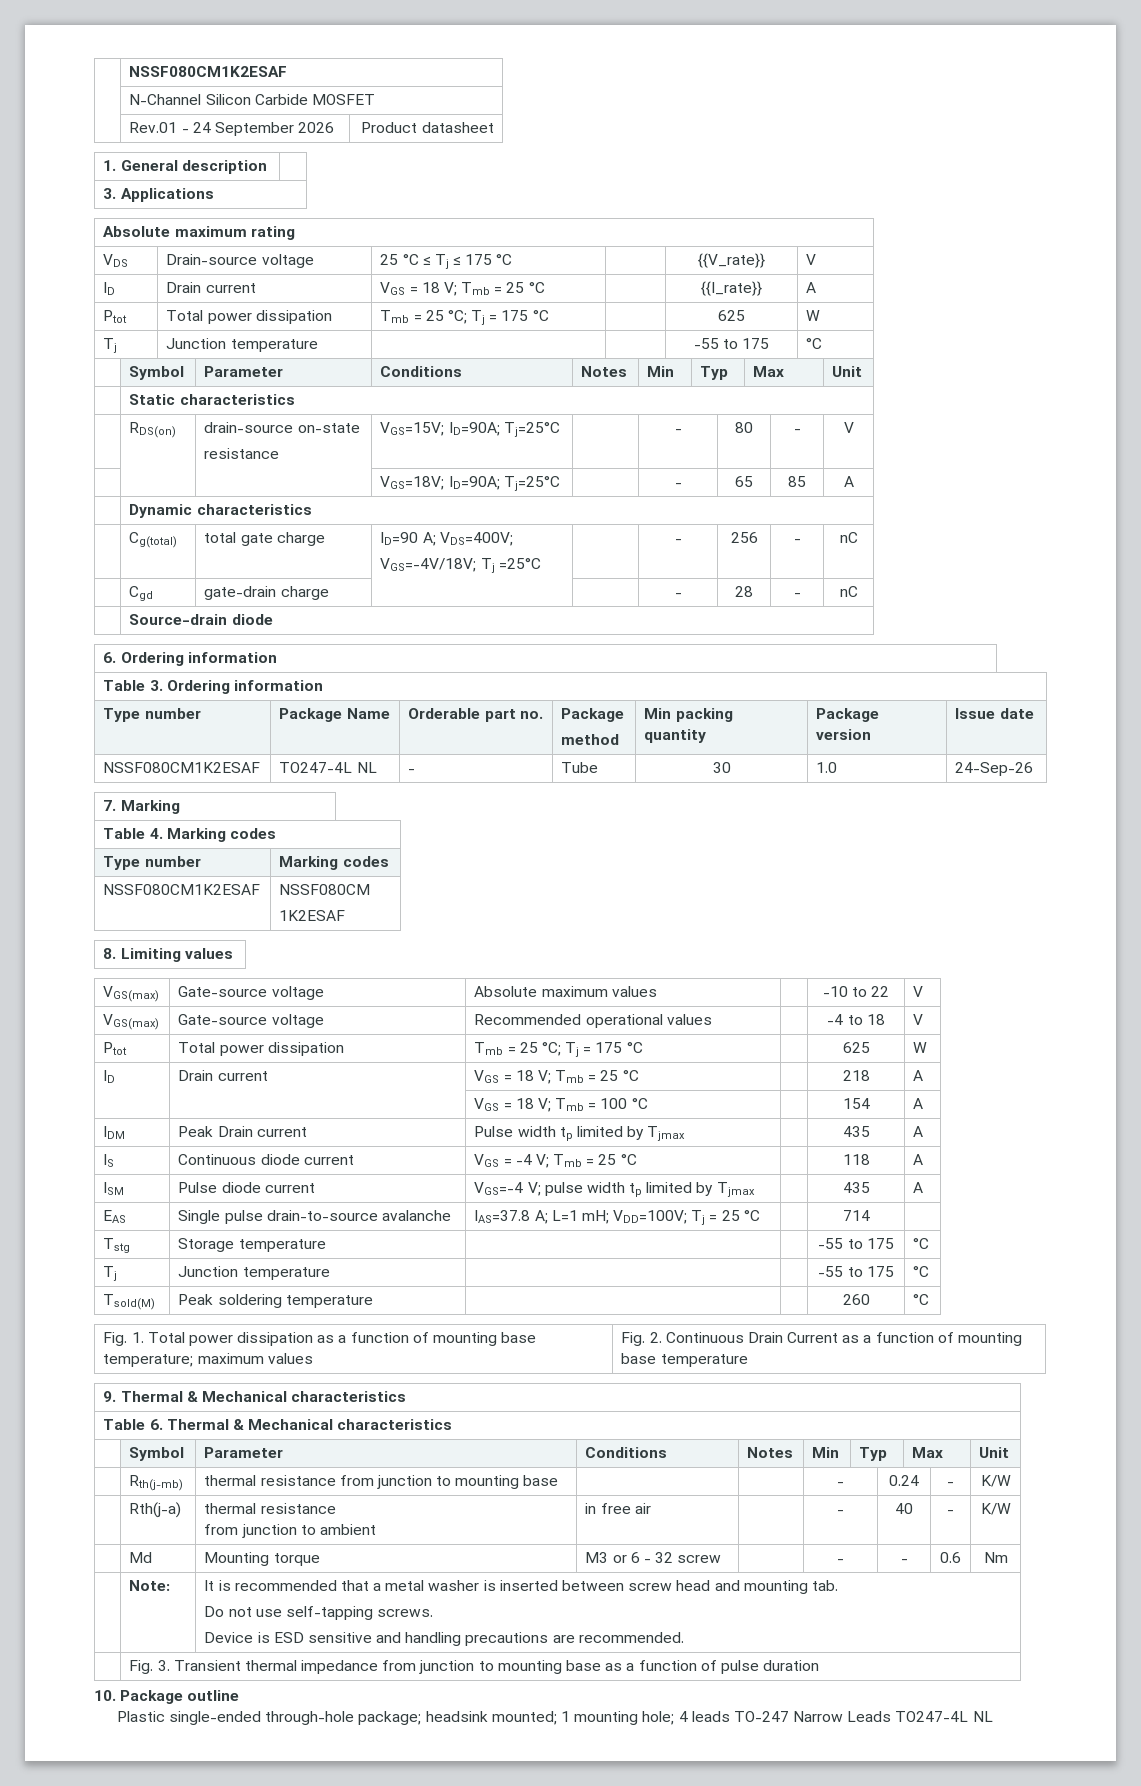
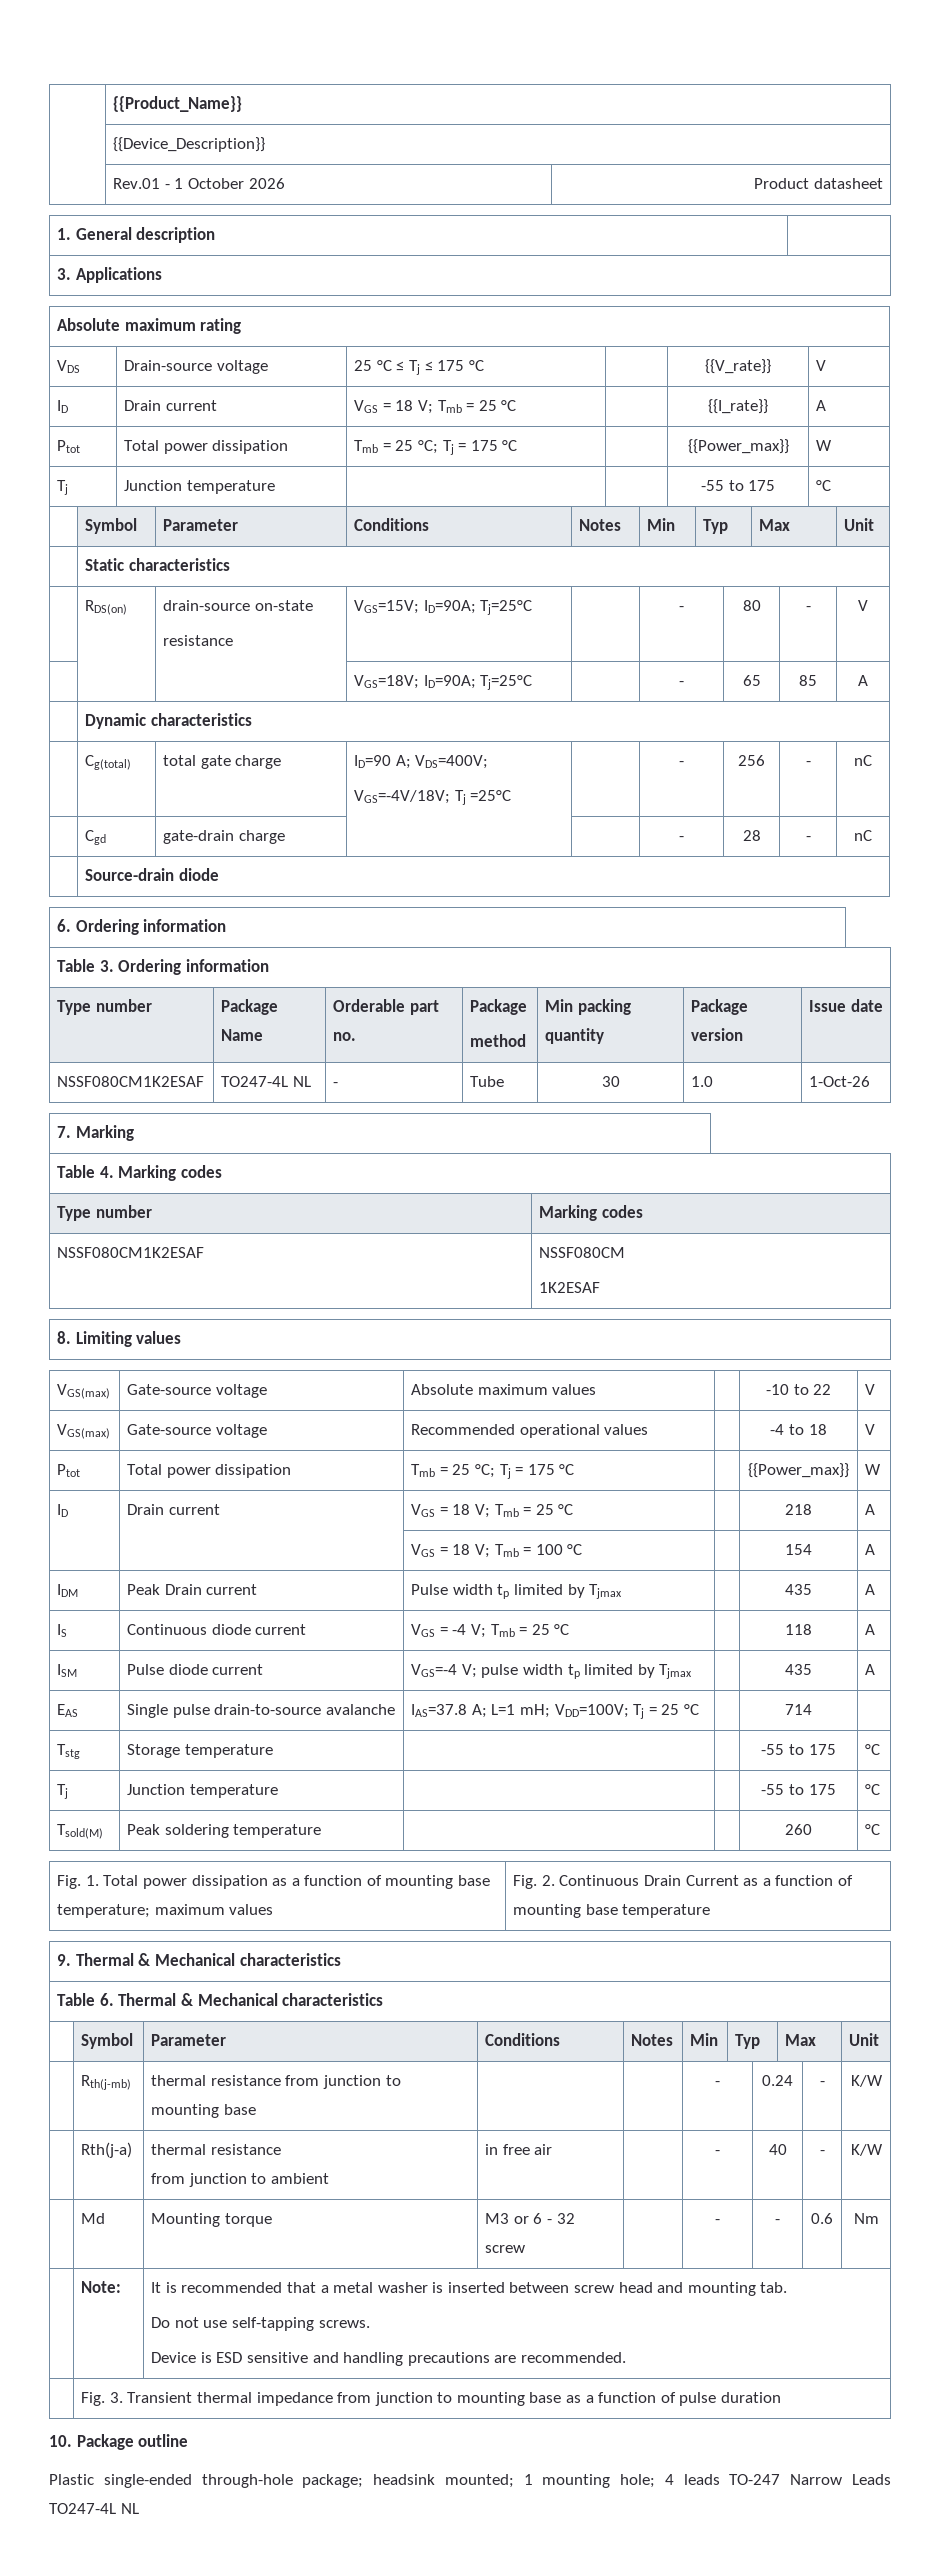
[129,66,288,77] [129,94,375,105] | NSSF080CM1K2ESAF // | N-Channel Silicon Carbide MOSFET -> [113,96,243,112] [113,137,266,152] | {{Product_Name}} // | {{Device_Description}}
[192,122,294,136] 24 September -> [174,178,244,189] 1 October
[718,310,745,321] 625 -> [687,439,789,454] {{Power_max}}
[955,762,1034,776] 24-Sep-26 -> [809,1076,871,1087] 1-Oct-26
[842,1042,870,1053] 625 -> [748,1463,849,1478] {{Power_max}}

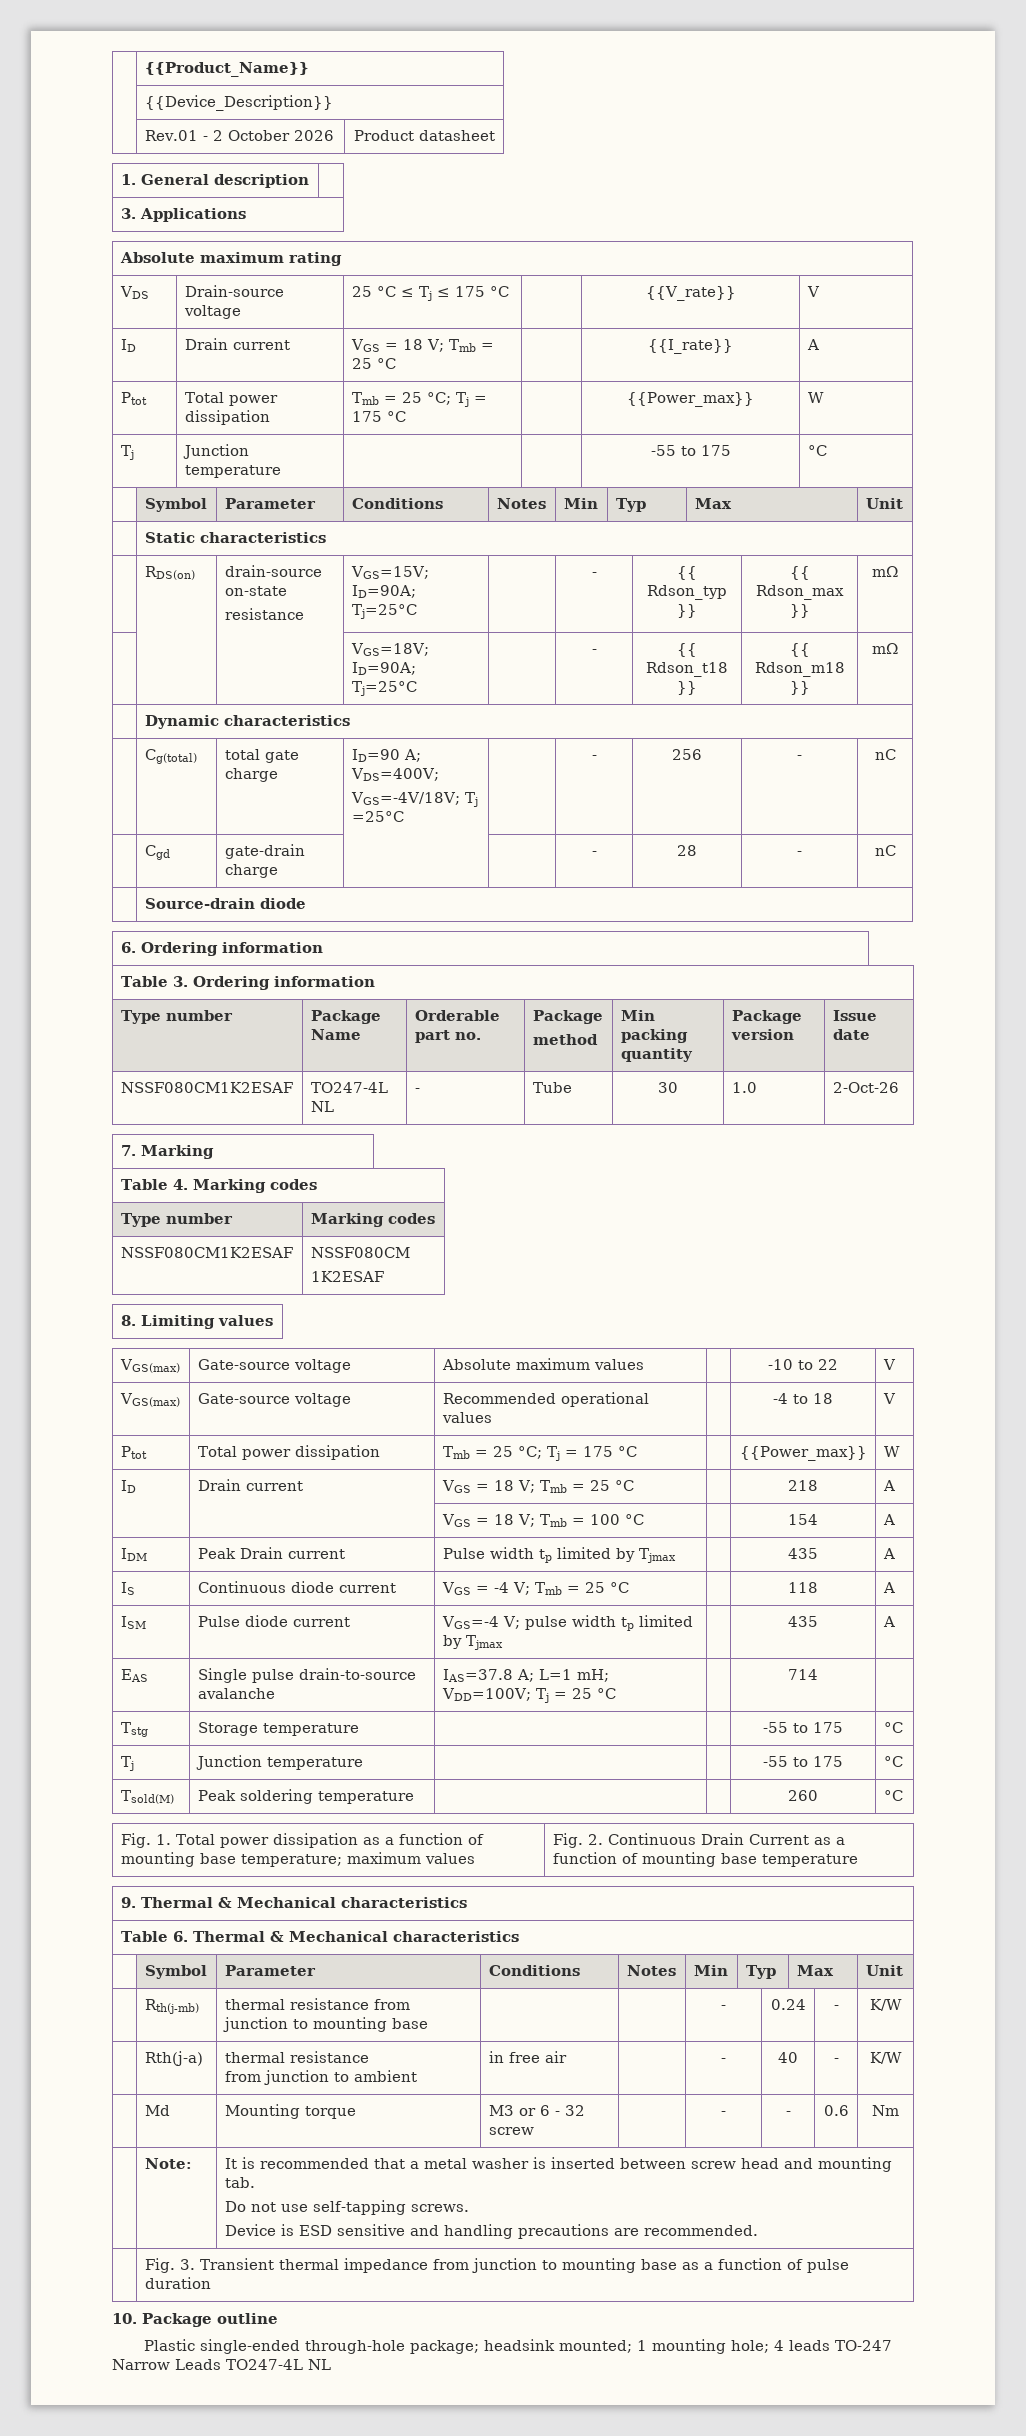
[174,178,184,189] 1 -> [212,130,223,141] 2
[742,600,761,611] [805,606,811,611] [858,600,868,611] [354,675,533,690] [679,681,684,686] [742,675,761,686] [799,675,817,686] [858,675,868,686] 80 | - | V // | | | VGS=18V; ID=90A; Tj=25°C | | - | 65 | 85 | A -> [677,566,697,580] [647,585,727,600] [677,604,697,618] [789,566,810,580] [756,585,844,600] [789,604,810,618] [872,566,898,577] [350,643,429,656] [351,662,416,675] [351,681,417,696] [591,649,597,654] [677,643,697,657] [646,662,728,677] [677,681,697,695] [789,643,810,657] [754,662,845,677] [789,681,810,695] [872,643,898,654] {{ Rdson_typ }} | {{ Rdson_max }} | mΩ // | | | VGS=18V; ID=90A; Tj=25°C | | - | {{ Rdson_t18 }} | {{ Rdson_m18 }} | mΩ
[809,1076,871,1087] 1-Oct-26 -> [832,1082,899,1093] 2-Oct-26

